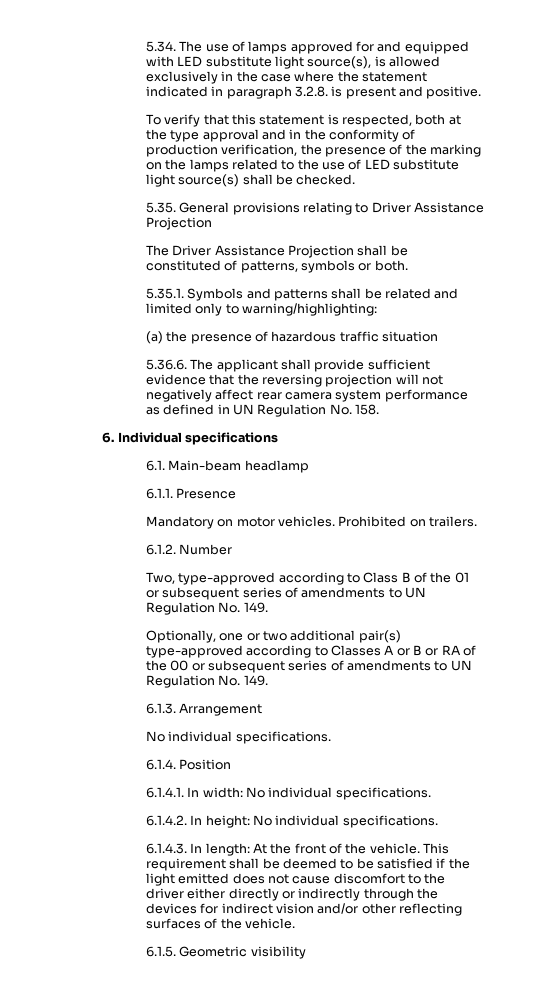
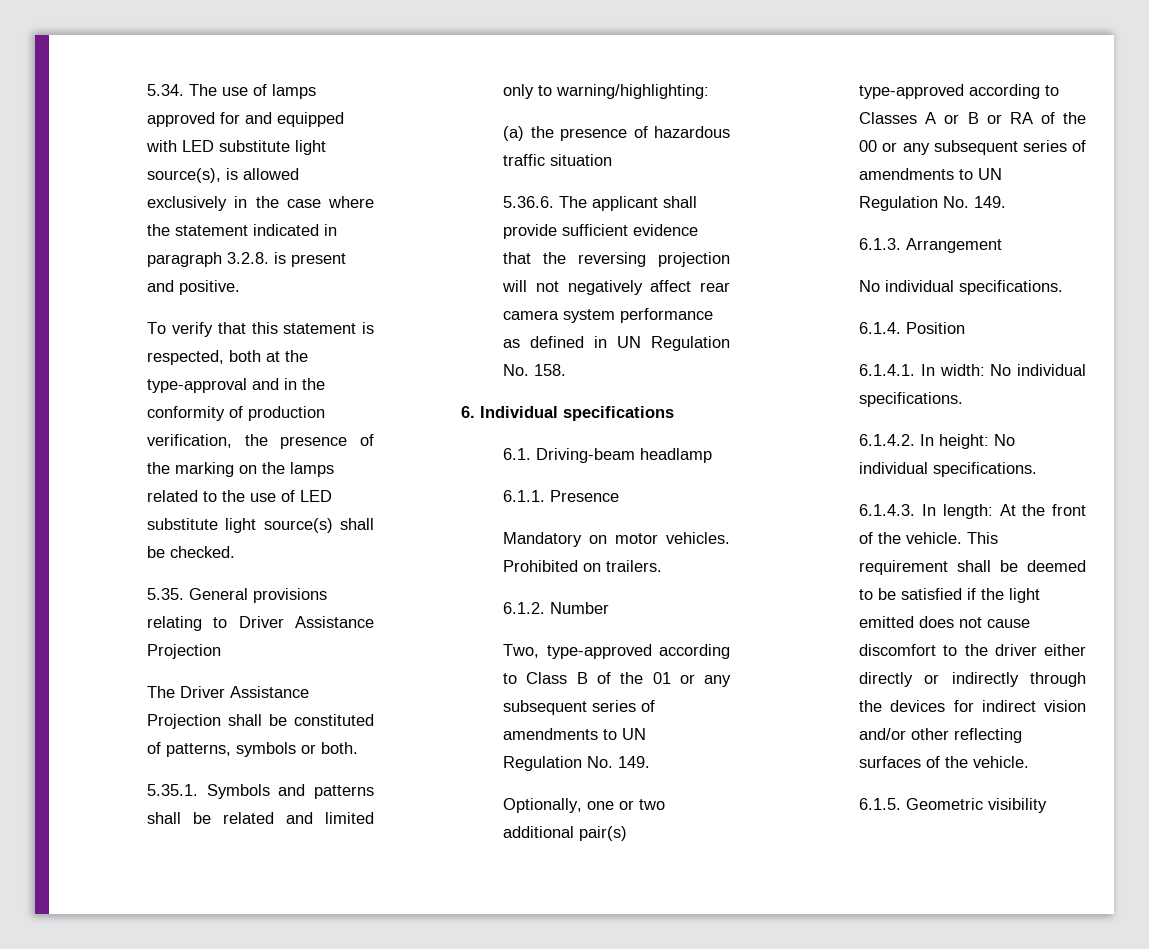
[170,129,259,142] type approval -> [147,378,248,393] type-approval
[168,460,242,471] Main-beam -> [536,448,636,463] Driving-beam
(159, 594) none -> [704,675,731,687] any
(205, 667) none -> [902,143,930,155] any

